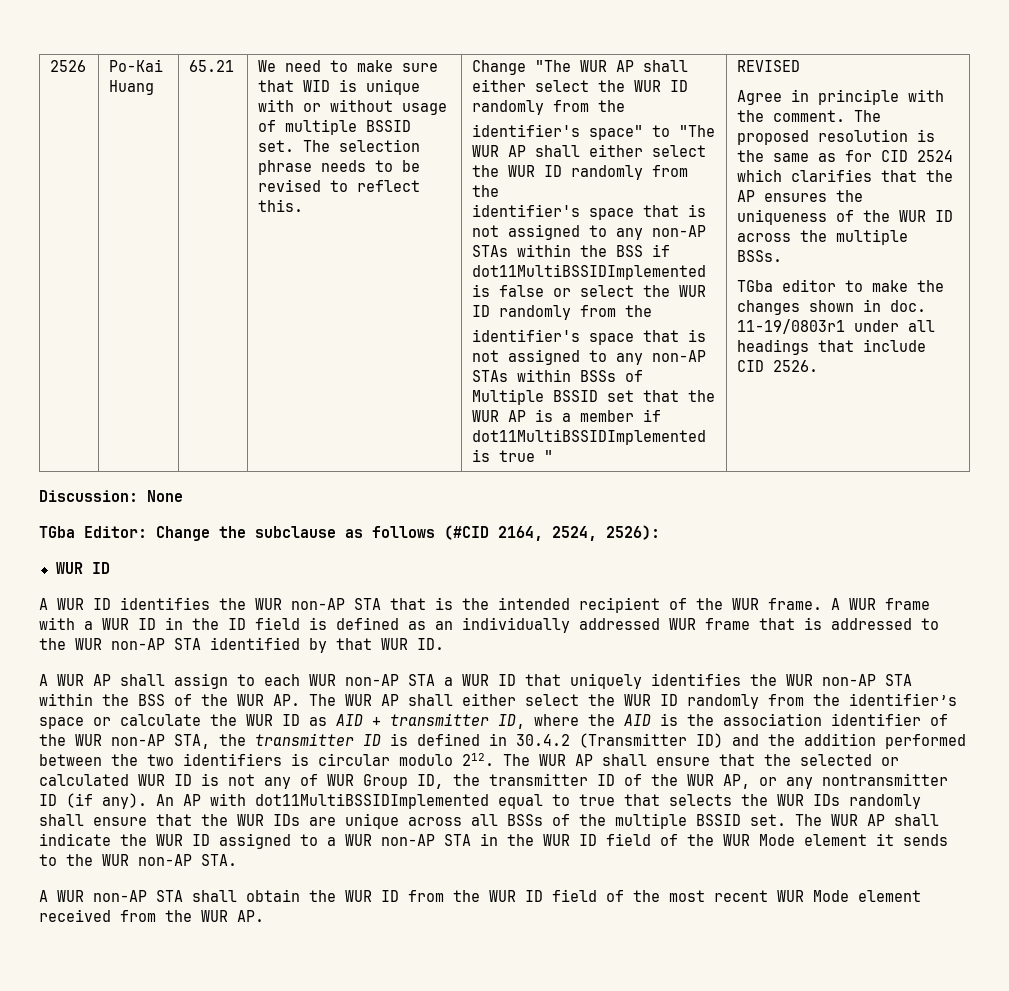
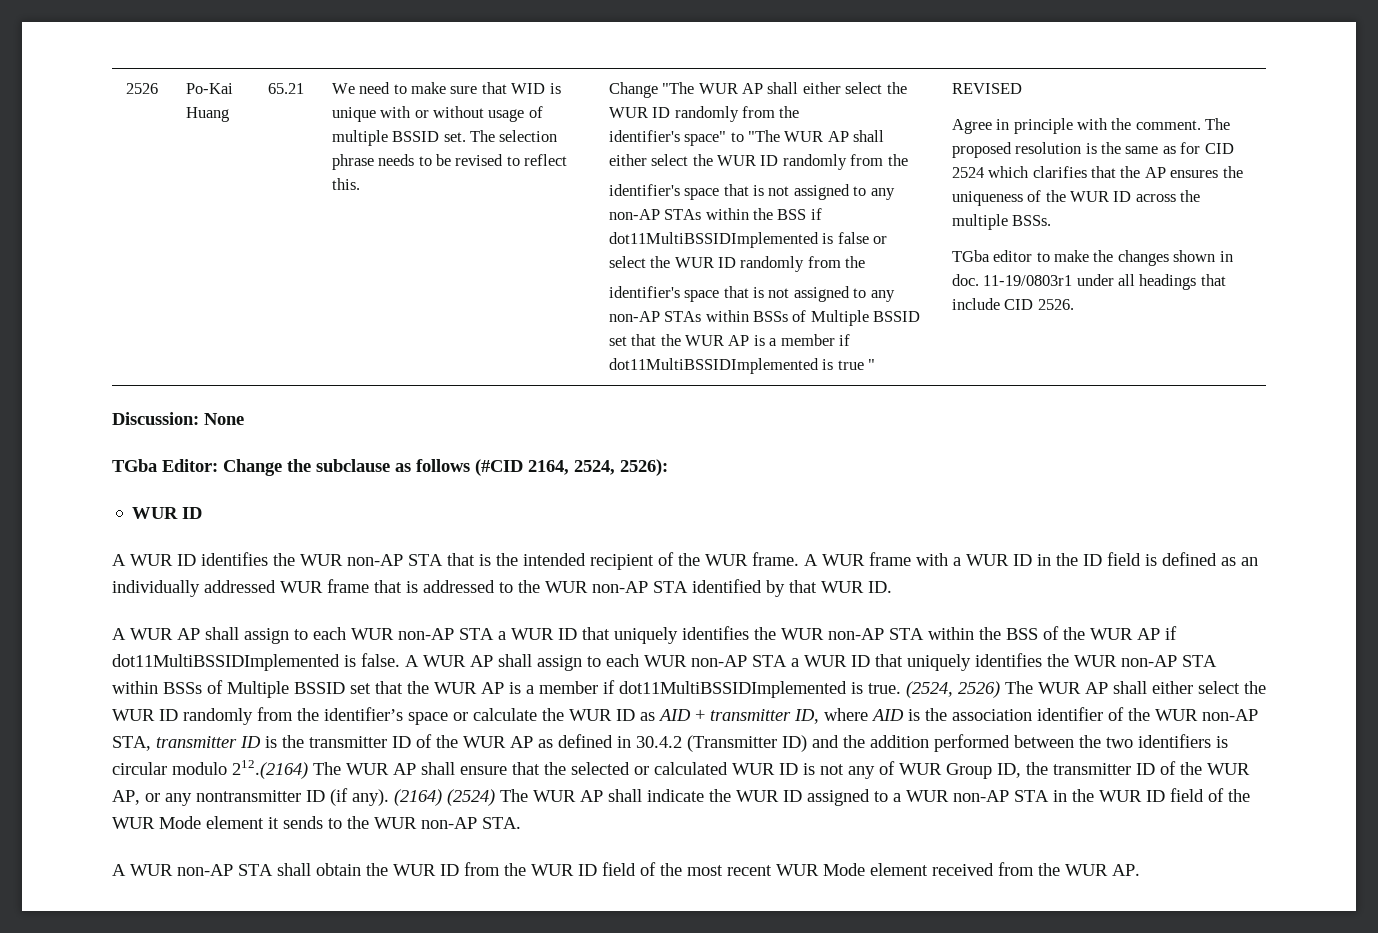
[273,694,300,706] AP. -> [1137,626,1177,640] [112,653,1217,671] [112,680,1000,698] AP if dot11MultiBSSIDImplemented is false. A WUR AP shall assign to each WUR non-AP STA a WUR ID that uniquely identifies the WUR non-AP STA within BSSs of Multiple BSSID set that the WUR AP is a member if dot11MultiBSSIDImplemented is true. (2524, 2526)
[588,714,615,726] the -> (868, 714) none
[219,733,408,746] the transmitter ID is -> [156,734,553,748] transmitter ID is the transmitter ID of the WUR AP as
[462,753,494,766] 212. -> [232,760,308,779] 212.(2164)
[156,793,921,809] [39,813,786,829] An AP with dot11MultiBSSIDImplemented equal to true that selects the WUR IDs randomly shall ensure that the WUR IDs are unique across all BSSs of the multiple BSSID set. -> [394,789,495,806] (2164) (2524)

